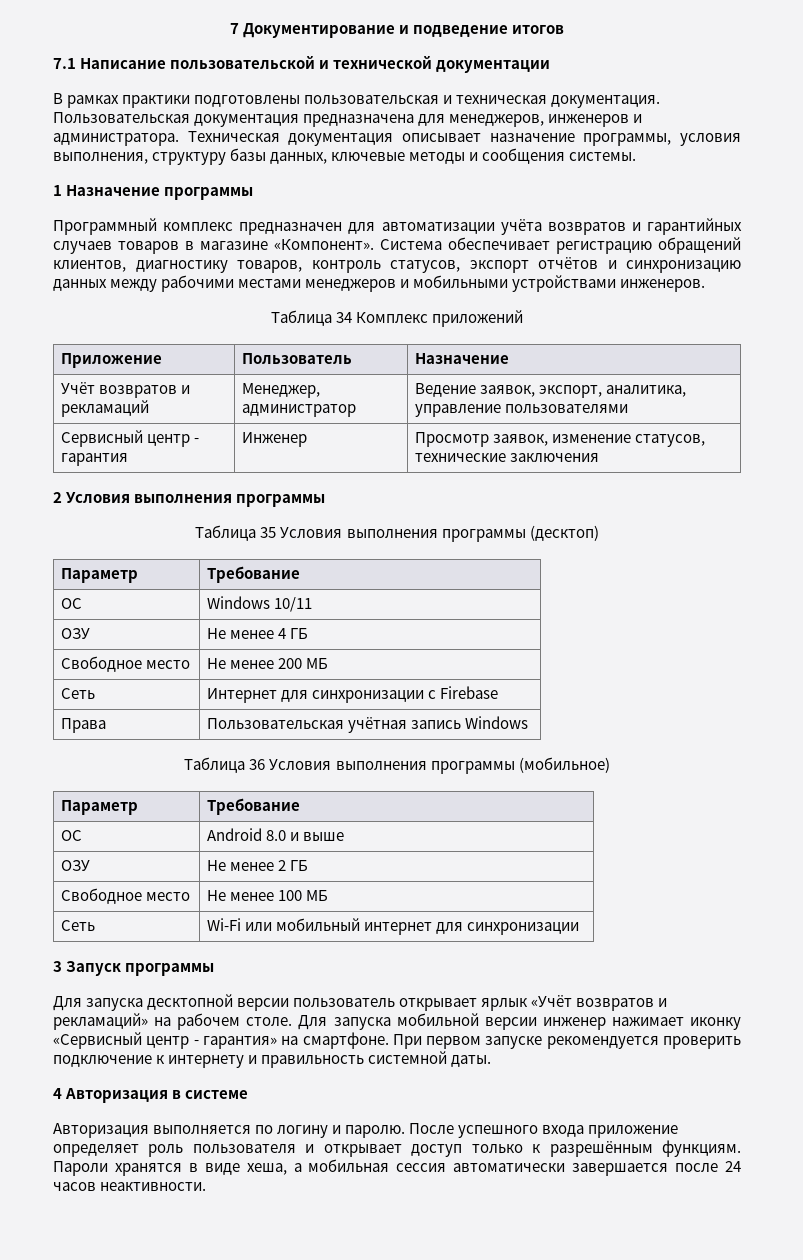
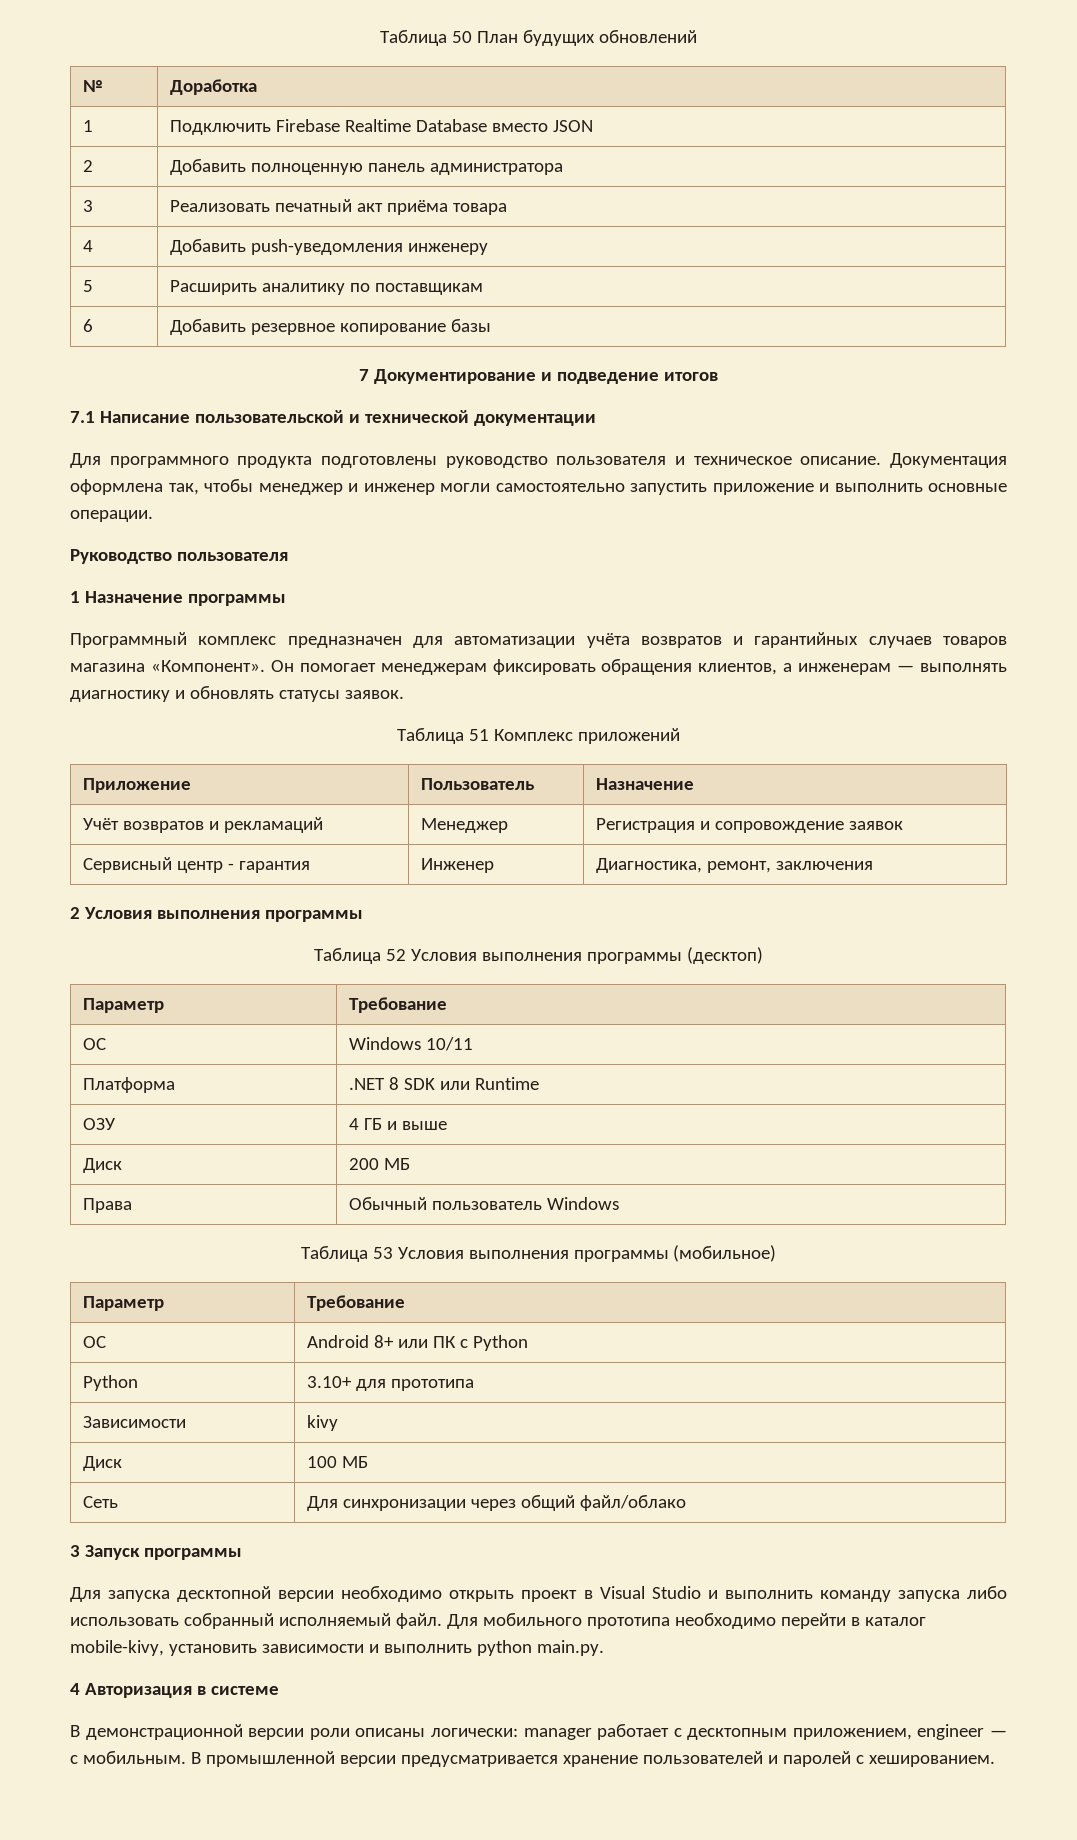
(229, 28) none -> [380,30,697,46] [83,80,104,92] [170,79,258,95] [83,120,94,132] [170,119,594,135] [83,160,94,172] [170,159,564,175] [83,200,94,212] [170,199,508,215] [83,240,94,252] [170,239,489,255] [83,280,94,292] [170,280,484,295] [83,319,94,332] [170,319,492,335] Таблица 50 План будущих обновлений // № | Доработка // 1 | Подключить Firebase Realtime Database вместо JSON // 2 | Добавить полноценную панель администратора // 3 | Реализовать печатный акт приёма товара // 4 | Добавить push-уведомления инженеру // 5 | Расширить аналитику по поставщикам // 6 | Добавить резервное копирование базы //
[53,93,661,108] [53,112,643,127] [53,131,741,146] [53,148,637,165] В рамках практики подготовлены пользовательская и техническая документация. Пользовательская документация предназначена для менеджеров, инженеров и администратора. Техническая документация описывает назначение программы, условия выполнения, структуру базы данных, ключевые методы и сообщения системы. -> [70,453,1007,468] [70,479,1007,495] [70,510,153,522] [70,549,288,564] Для программного продукта подготовлены руководство пользователя и техническое описание. Документация оформлена так, чтобы менеджер и инженер могли самостоятельно запустить приложение и выполнить основные операции. // Руководство пользователя
[185,237,741,254] [53,257,741,273] [53,275,706,292] [270,310,352,326] в магазине «Компонент». Система обеспечивает регистрацию обращений клиентов, диагностику товаров, контроль статусов, экспорт отчётов и синхронизацию данных между рабочими местами менеджеров и мобильными устройствами инженеров. // Таблица 34 -> [70,659,1007,675] [70,686,404,702] [397,728,490,744] магазина «Компонент». Он помогает менеджерам фиксировать обращения клиентов, а инженерам — выполнять диагностику и обновлять статусы заявок. // Таблица 51
[241,383,320,398] [241,404,356,417] [414,383,686,398] [414,404,628,417] Менеджер, администратор | Ведение заявок, экспорт, аналитика, управление пользователями -> [421,818,509,833] [596,818,904,833] Менеджер | Регистрация и сопровождение заявок
[414,432,705,447] [414,453,506,462] Просмотр заявок, изменение статусов, технические -> [596,858,772,873] Диагностика, ремонт,
[260,527,277,538] 35 -> [386,949,407,961] 52
[60,628,90,639] [206,628,274,639] // ОЗУ | Не менее -> [83,1077,176,1093] [349,1077,540,1090] [83,1118,116,1130] // Платформа | .NET 8 SDK или Runtime // ОЗУ |
[60,656,190,672] [206,658,328,669] [60,688,95,699] [206,686,498,703] [60,718,106,733] [206,717,461,733] // Свободное место | Не менее 200 МБ // Сеть | Интернет для синхронизации с Firebase // Права | Пользовательская учётная запись -> [387,1121,448,1130] [83,1158,123,1173] [349,1158,411,1170] [83,1198,133,1213] [349,1197,543,1210] и выше // Диск | 200 МБ // Права | Обычный пользователь
[249,759,266,770] 36 -> [372,1247,393,1259] 53
[265,830,344,841] [60,860,90,871] [206,860,308,871] [60,888,190,904] [206,890,328,901] [60,920,95,931] [206,918,579,935] 8.0 и выше // ОЗУ | Не менее 2 ГБ // Свободное место | Не менее 100 МБ // Сеть | Wi-Fi или мобильный интернет для синхронизации -> [374,1335,529,1351] [83,1375,139,1391] [307,1376,475,1391] [83,1416,187,1428] [307,1415,339,1431] [83,1456,123,1471] [307,1456,369,1468] [83,1496,119,1508] [307,1495,687,1511] 8+ или ПК с Python // Python | 3.10+ для прототипа // Зависимости | kivy // Диск | 100 МБ // Сеть | Для синхронизации через общий файл/облако
[293,995,668,1011] [53,1013,742,1030] [53,1032,741,1049] [53,1051,492,1068] [53,1088,249,1103] [53,1123,679,1138] [53,1140,742,1157] [53,1159,741,1176] [53,1182,207,1191] пользователь открывает ярлык «Учёт возвратов и рекламаций» на рабочем столе. Для запуска мобильной версии инженер нажимает иконку «Сервисный центр - гарантия» на смартфоне. При первом запуске рекомендуется проверить подключение к интернету и правильность системной даты. // 4 Авторизация в системе // Авторизация выполняется по логину и паролю. После успешного входа приложение определяет роль пользователя и открывает доступ только к разрешённым функциям. Пароли хранятся в виде хеша, а мобильная сессия автоматически завершается после 24 часов неактивности. -> [341,1586,1007,1602] [70,1613,926,1629] [70,1640,604,1656] [70,1683,279,1698] [70,1724,1008,1740] [70,1751,995,1767] необходимо открыть проект в Visual Studio и выполнить команду запуска либо использовать собранный исполняемый файл. Для мобильного прототипа необходимо перейти в каталог mobile-kivy, установить зависимости и выполнить python main.py. // 4 Авторизация в системе // В демонстрационной версии роли описаны логически: manager работает с десктопным приложением, engineer — с мобильным. В промышленной версии предусматривается хранение пользователей и паролей с хешированием.

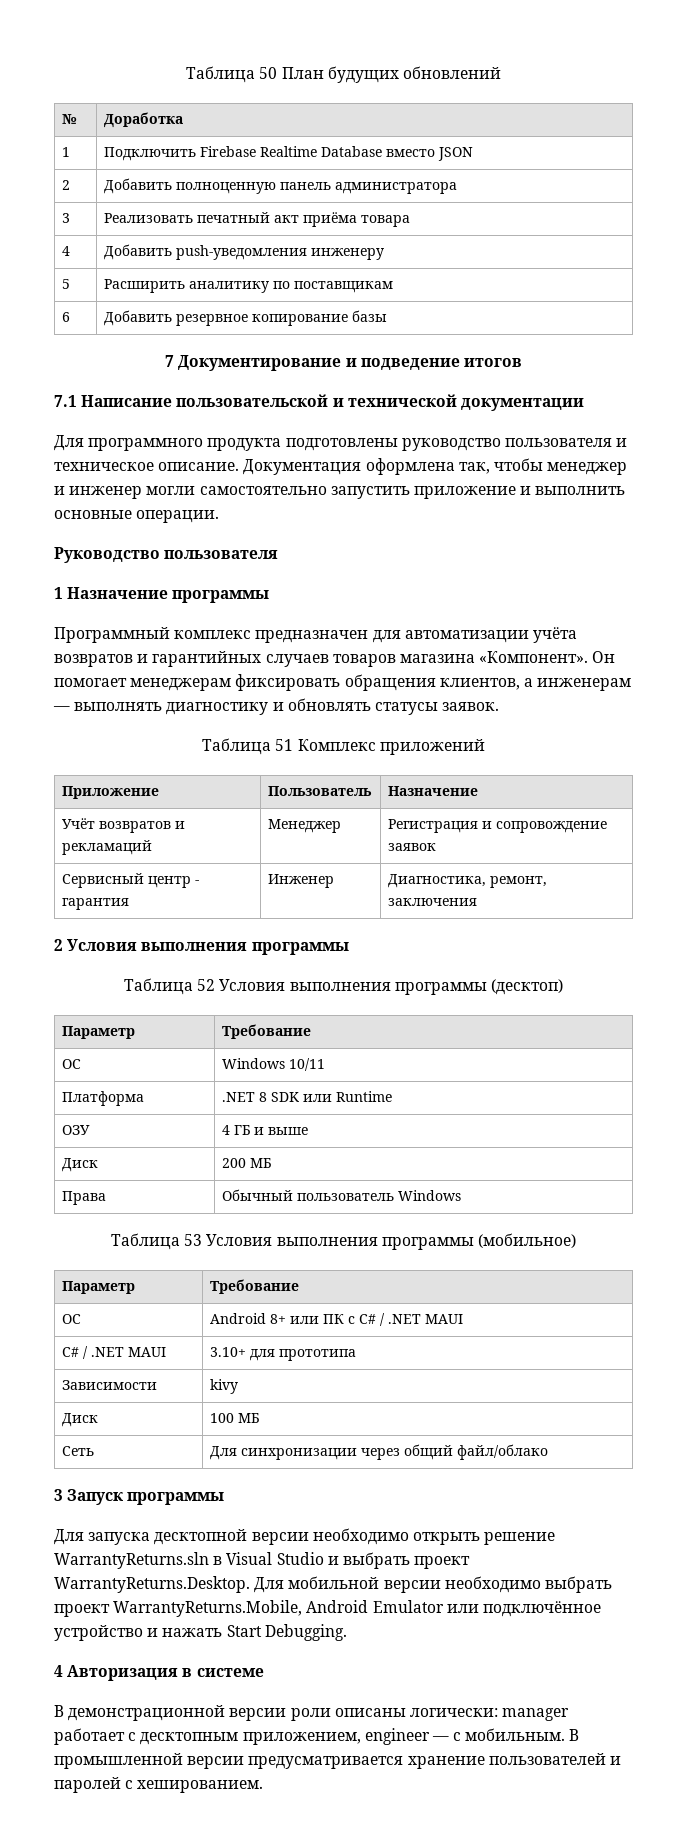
[473,1335,529,1351] [83,1375,139,1391] Python // Python -> [358,1313,463,1326] [61,1346,166,1359] C# / .NET MAUI // C# / .NET MAUI
[521,1590,578,1602] проект -> [484,1532,556,1545] [54,1552,209,1569] решение WarrantyReturns.sln
[724,1586,1007,1602] [70,1613,926,1629] [70,1640,604,1656] выполнить команду запуска либо использовать собранный исполняемый файл. Для мобильного прототипа необходимо перейти в каталог mobile-kivy, установить зависимости и выполнить python main.py. -> [342,1552,471,1569] [54,1576,612,1593] [54,1600,601,1617] [54,1624,347,1641] выбрать проект WarrantyReturns.Desktop. Для мобильной версии необходимо выбрать проект WarrantyReturns.Mobile, Android Emulator или подключённое устройство и нажать Start Debugging.

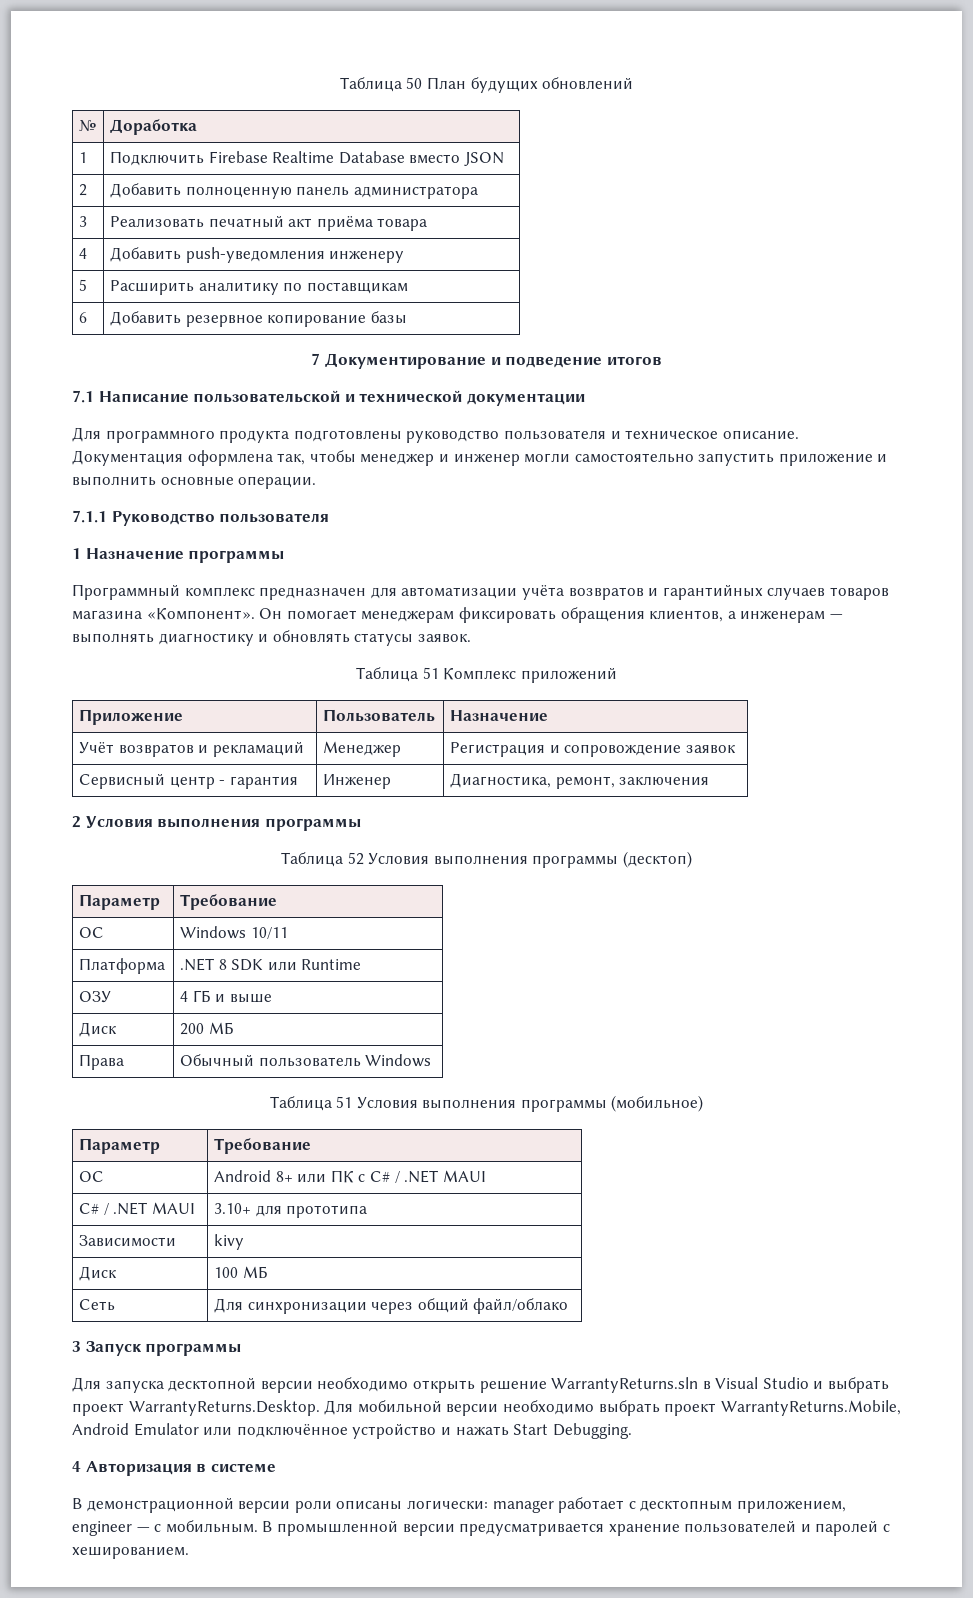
(220, 516) none -> [72,510,107,523] 7.1.1
[184,1234,203,1246] 53 -> [336,1096,353,1108] 51

